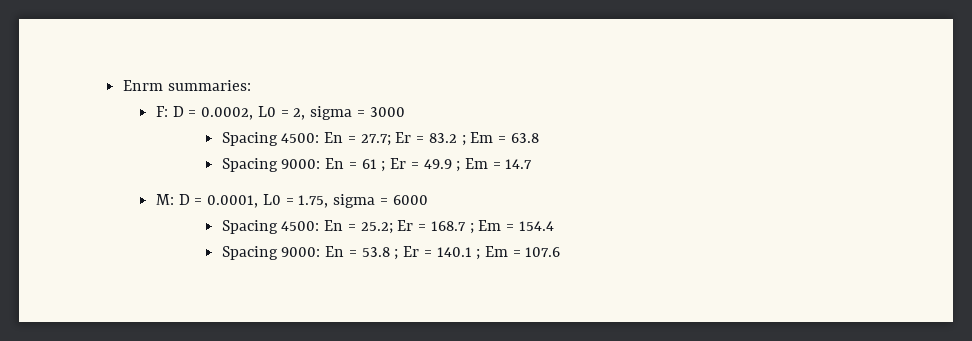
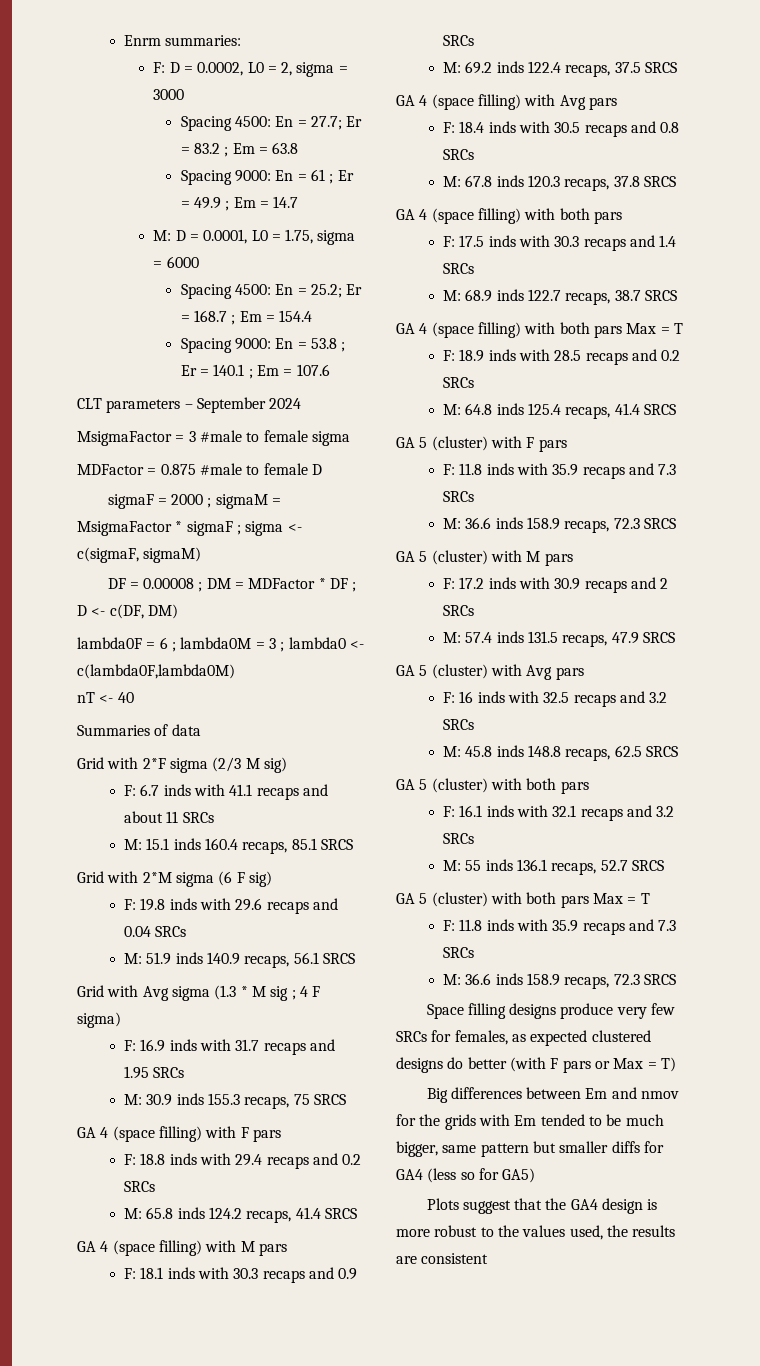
(561, 252) none -> [77,397,302,413] [77,430,350,446] [77,463,322,475] [107,494,282,509] [77,521,302,536] [77,547,202,563] [107,578,357,592] [77,604,178,619] [77,637,364,652] [77,664,235,679] [77,692,134,703] [77,724,201,736] [77,757,287,773] [123,784,328,800] [123,811,214,823] [123,838,353,854] [77,871,272,887] [123,898,338,914] [123,926,187,937] [123,952,355,968] [77,985,321,1001] [77,1012,121,1028] [123,1039,335,1055] [123,1066,185,1079] [123,1093,346,1109] [77,1126,281,1142] [123,1153,362,1169] [123,1181,155,1192] [123,1207,357,1223] [77,1240,287,1256] [123,1267,358,1283] [442,35,474,46] [442,61,677,77] [396,94,617,110] [442,121,680,137] [442,149,474,160] [442,175,676,191] [396,208,622,224] [442,235,677,251] [442,263,474,274] [442,289,677,305] [396,322,683,338] [442,349,681,365] [442,377,474,388] [442,403,676,419] [396,436,567,452] [442,463,677,479] [442,491,474,502] [442,517,676,533] [396,550,573,566] [442,577,669,593] [442,605,474,616] [442,631,675,647] [396,664,584,680] [442,691,668,707] [442,719,474,730] [442,745,678,761] [396,778,589,794] [442,805,675,821] [442,833,474,844] [442,859,664,875] [396,892,650,908] [442,919,677,935] [442,947,474,958] [442,973,676,989] [426,1003,676,1019] [396,1030,651,1046] [396,1057,676,1073] [426,1087,680,1103] [396,1114,664,1130] [396,1141,664,1157] [396,1168,536,1183] [426,1198,658,1214] [396,1225,676,1240] [396,1253,489,1264] // CLT parameters – September 2024 // MsigmaFactor = 3 #male to female sigma // MDFactor = 0.875 #male to female D // sigmaF = 2000 ; sigmaM = MsigmaFactor * sigmaF ; sigma <- c(sigmaF, sigmaM) // DF = 0.00008 ; DM = MDFactor * DF ; D <- c(DF, DM) // lambda0F = 6 ; lambda0M = 3 ; lambda0 <- c(lambda0F,lambda0M) // nT <- 40 // Summaries of data // Grid with 2*F sigma (2/3 M sig) // F: 6.7 inds with 41.1 recaps and about 11 SRCs // M: 15.1 inds 160.4 recaps, 85.1 SRCS // Grid with 2*M sigma (6 F sig) // F: 19.8 inds with 29.6 recaps and 0.04 SRCs // M: 51.9 inds 140.9 recaps, 56.1 SRCS // Grid with Avg sigma (1.3 * M sig ; 4 F sigma) // F: 16.9 inds with 31.7 recaps and 1.95 SRCs // M: 30.9 inds 155.3 recaps, 75 SRCS // GA 4 (space filling) with F pars // F: 18.8 inds with 29.4 recaps and 0.2 SRCs // M: 65.8 inds 124.2 recaps, 41.4 SRCS // GA 4 (space filling) with M pars // F: 18.1 inds with 30.3 recaps and 0.9 SRCs // M: 69.2 inds 122.4 recaps, 37.5 SRCS // GA 4 (space filling) with Avg pars // F: 18.4 inds with 30.5 recaps and 0.8 SRCs // M: 67.8 inds 120.3 recaps, 37.8 SRCS // GA 4 (space filling) with both pars // F: 17.5 inds with 30.3 recaps and 1.4 SRCs // M: 68.9 inds 122.7 recaps, 38.7 SRCS // GA 4 (space filling) with both pars Max = T // F: 18.9 inds with 28.5 recaps and 0.2 SRCs // M: 64.8 inds 125.4 recaps, 41.4 SRCS // GA 5 (cluster) with F pars // F: 11.8 inds with 35.9 recaps and 7.3 SRCs // M: 36.6 inds 158.9 recaps, 72.3 SRCS // GA 5 (cluster) with M pars // F: 17.2 inds with 30.9 recaps and 2 SRCs // M: 57.4 inds 131.5 recaps, 47.9 SRCS // GA 5 (cluster) with Avg pars // F: 16 inds with 32.5 recaps and 3.2 SRCs // M: 45.8 inds 148.8 recaps, 62.5 SRCS // GA 5 (cluster) with both pars // F: 16.1 inds with 32.1 recaps and 3.2 SRCs // M: 55 inds 136.1 recaps, 52.7 SRCS // GA 5 (cluster) with both pars Max = T // F: 11.8 inds with 35.9 recaps and 7.3 SRCs // M: 36.6 inds 158.9 recaps, 72.3 SRCS // Space filling designs produce very few SRCs for females, as expected clustered designs do better (with F pars or Max = T) // Big differences between Em and nmov for the grids with Em tended to be much bigger, same pattern but smaller diffs for GA4 (less so for GA5) // Plots suggest that the GA4 design is more robust to the values used, the results are consistent

